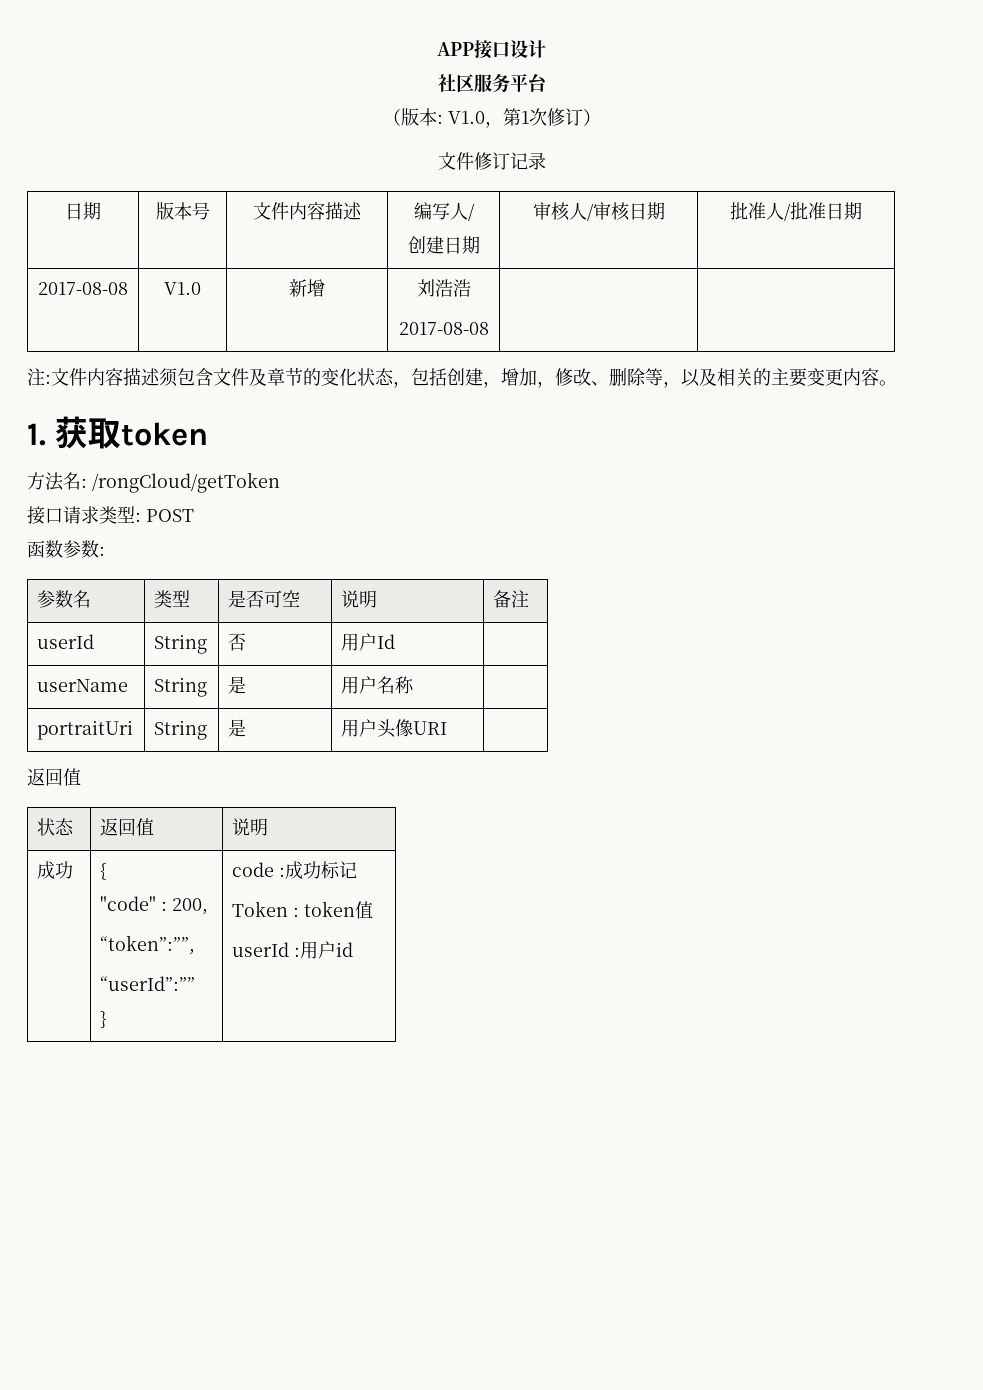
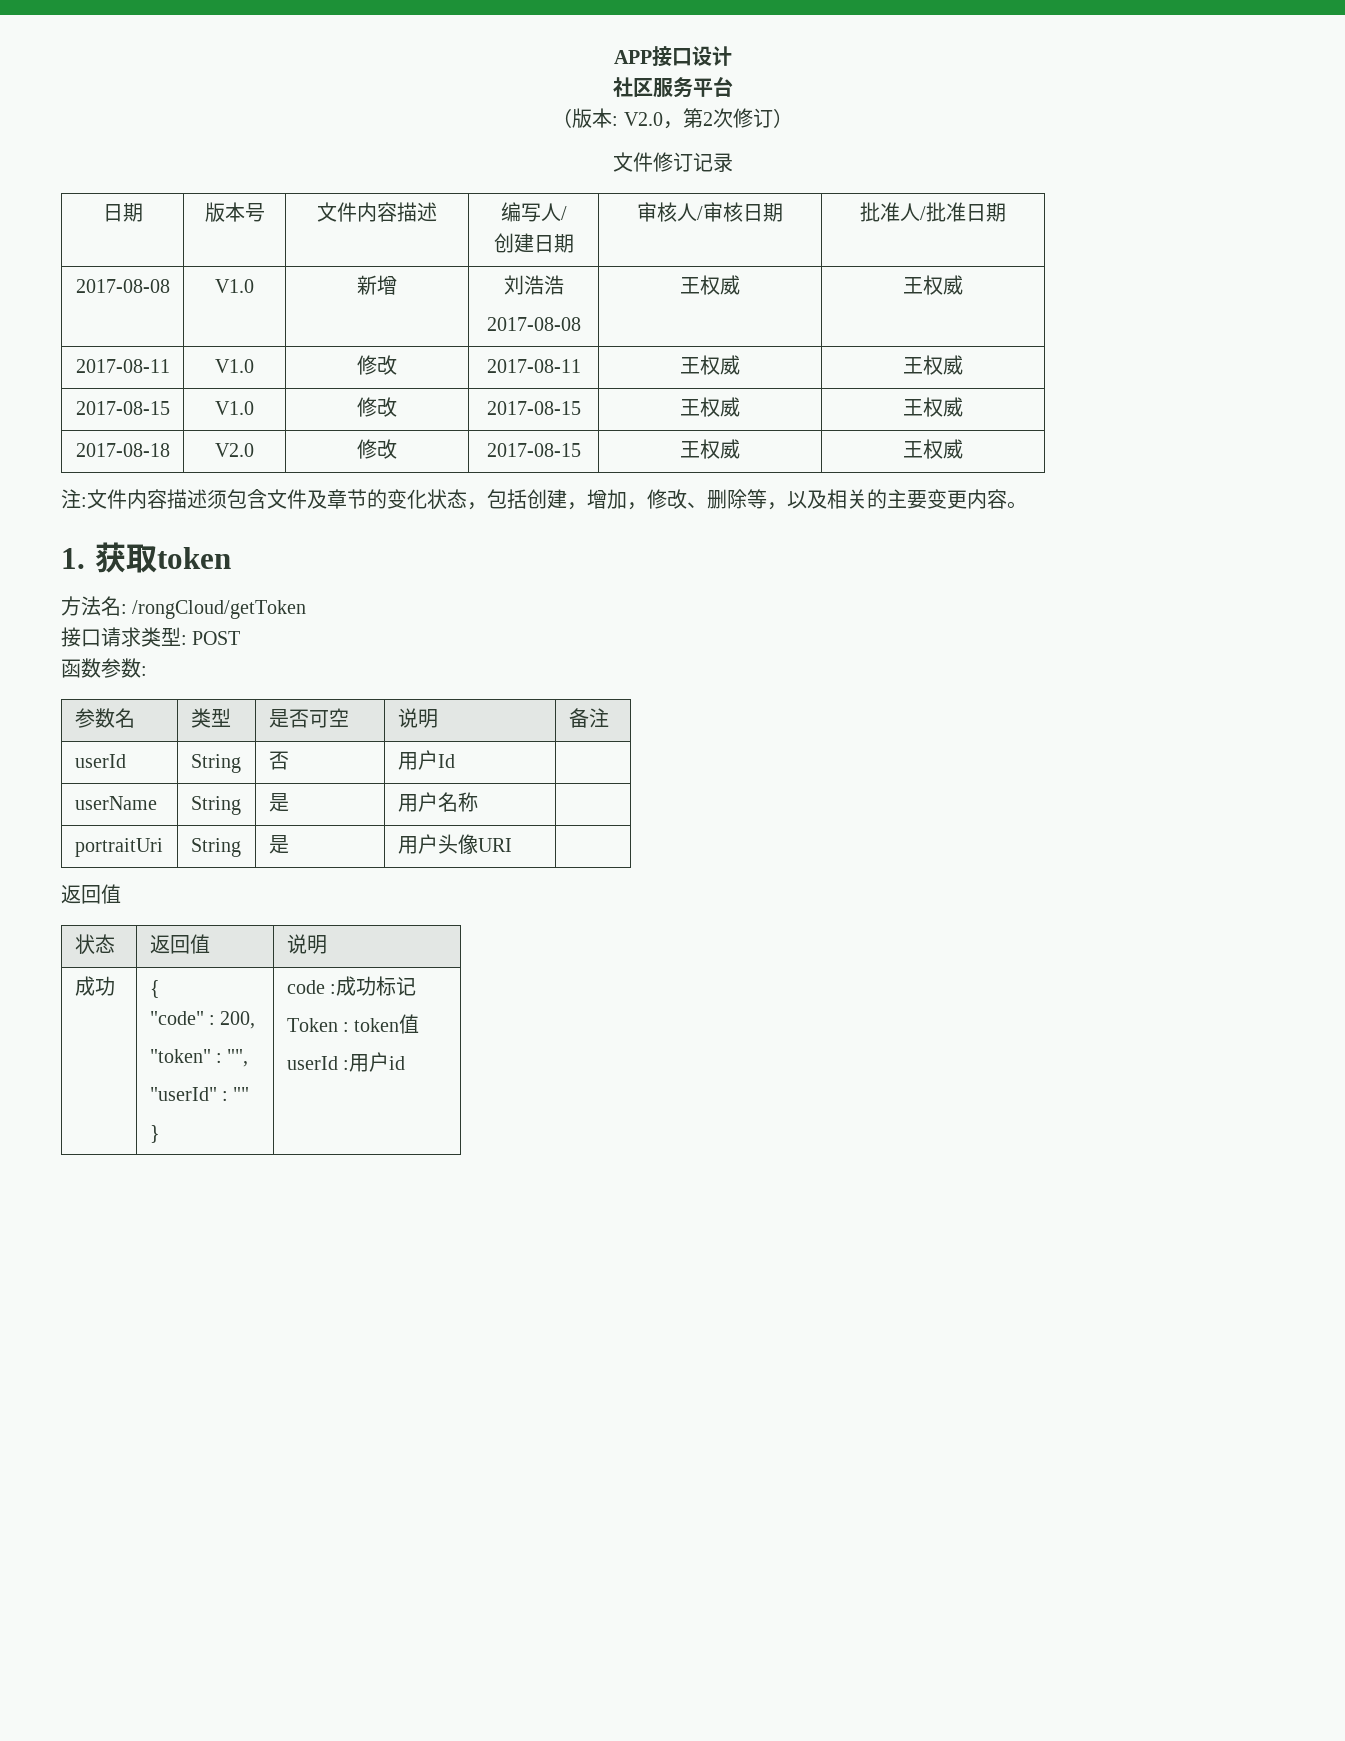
[447,108,529,128] V1.0，第1 -> [623,108,713,129] V2.0，第2
(489, 328) | -> [680,275,740,295] [903,275,963,295] [75,359,170,373] [215,359,255,373] [357,355,397,375] [486,359,581,373] [680,355,740,375] [903,355,963,375] [75,401,170,415] [215,401,255,415] [357,397,397,417] [486,401,581,415] [680,397,740,417] [903,397,963,417] [75,443,170,457] [215,443,255,457] [357,439,397,459] [486,443,581,457] [680,439,740,459] [903,439,963,459] 王权威 | 王权威 // 2017-08-11 | V1.0 | 修改 | 2017-08-11 | 王权威 | 王权威 // 2017-08-15 | V1.0 | 修改 | 2017-08-15 | 王权威 | 王权威 // 2017-08-18 | V2.0 | 修改 | 2017-08-15 | 王权威 | 王权威
[100,935,196,955] [100,976,196,991] “token”:””, // “userId”:”” -> [149,1049,249,1067] [149,1087,250,1101] "token" : "", // "userId" : ""

